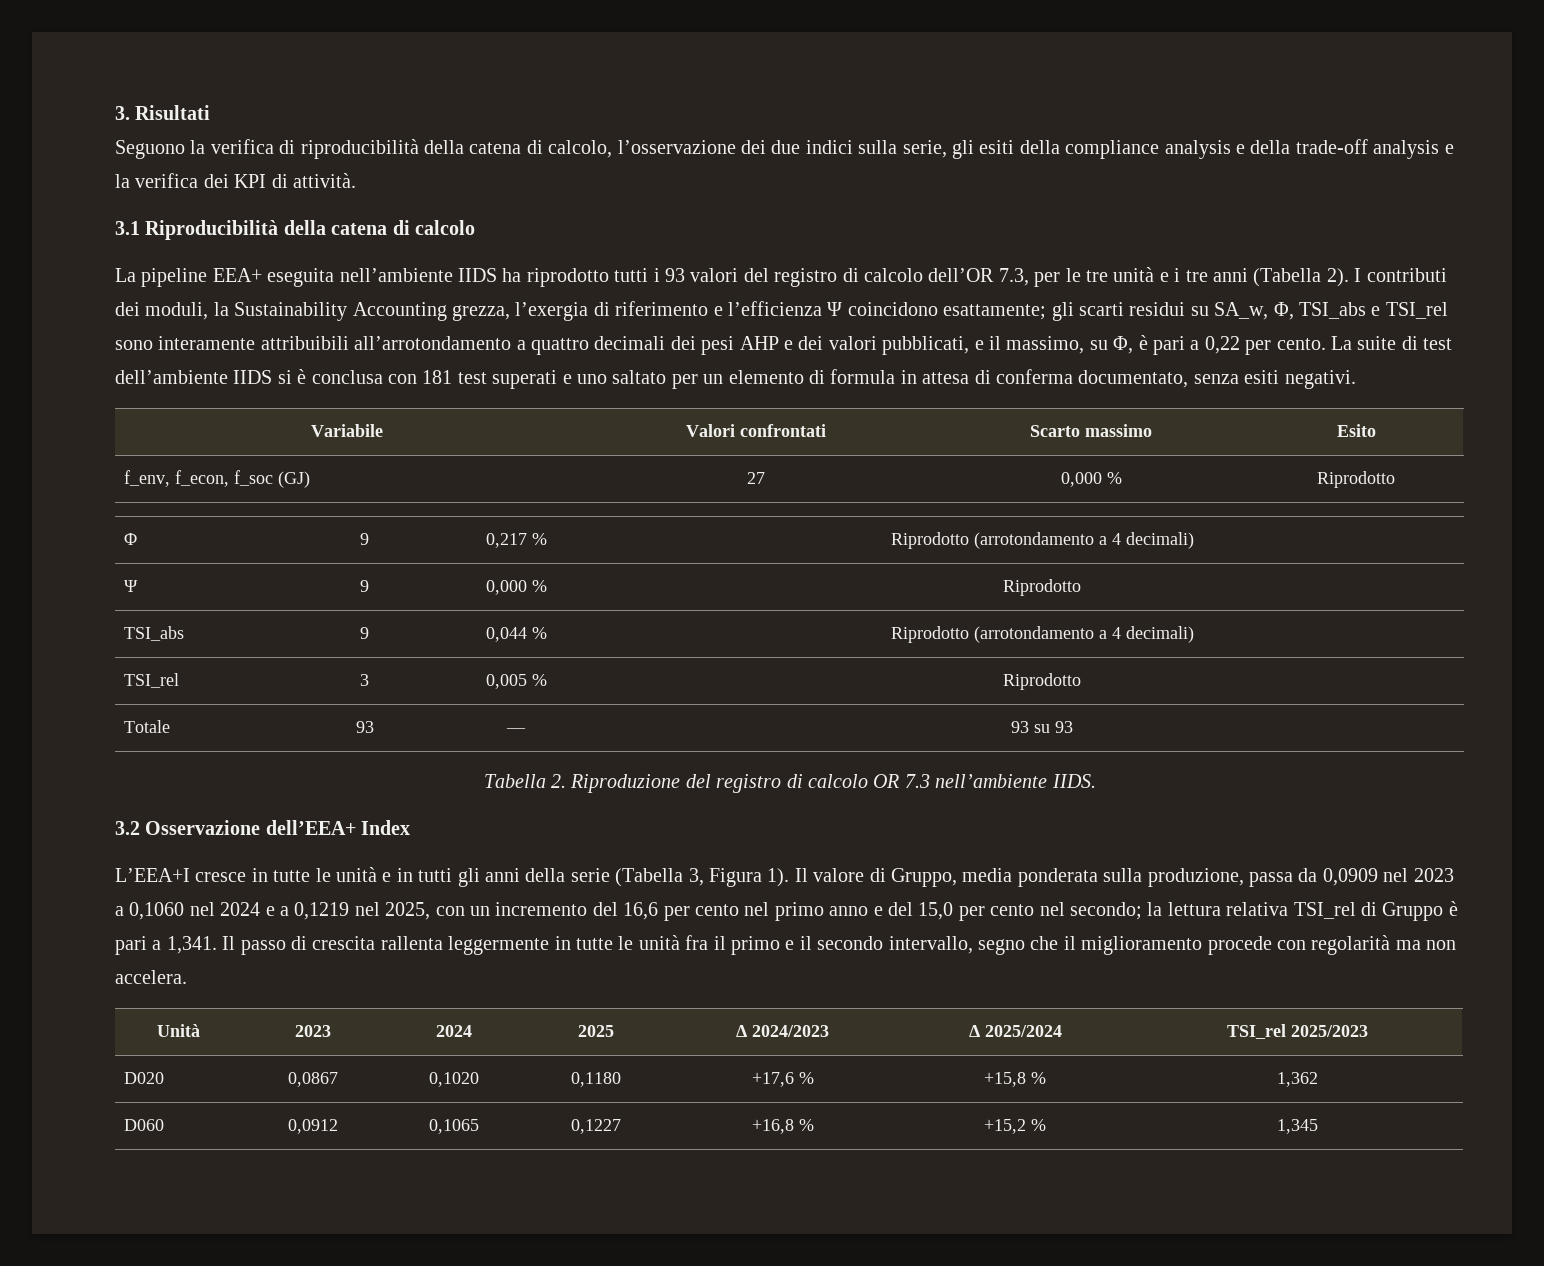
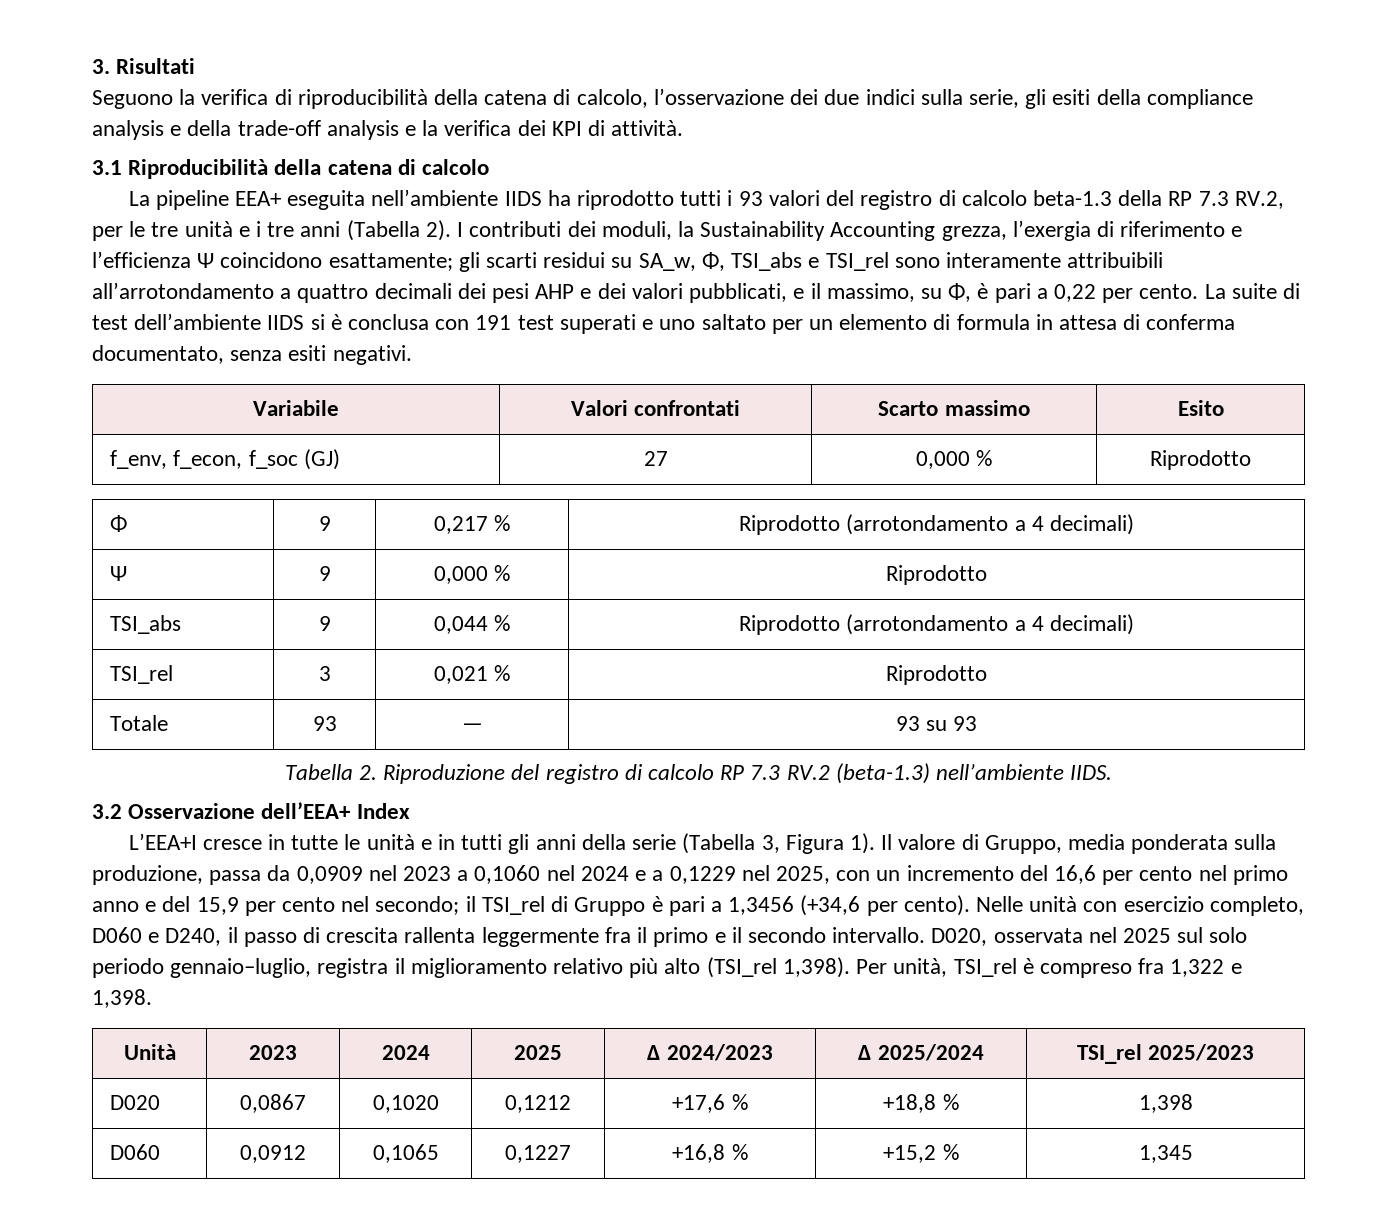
[928,268,1029,286] dell’OR 7.3, -> [1032,190,1284,209] beta-1.3 della RP 7.3 RV.2,
[422,370,453,384] 181 -> [475,315,512,330] 191
[485,674,527,689] 0,005 -> [433,666,488,684] 0,021
[873,774,930,788] OR 7.3 -> [720,763,930,784] RP 7.3 RV.2 (beta-1.3)
[294,902,350,920] 0,1219 -> [669,866,736,884] 0,1229
[918,902,954,920] 15,0 -> [196,897,239,915] 15,9
[1147,902,1289,916] la lettura relativa -> [465,896,476,912] il
[166,936,236,954] 1,341. Il -> [728,895,1304,916] [92,927,238,946] 1,3456 (+34,6 per cento). Nelle unità con esercizio completo, D060 e D240, il
[554,935,680,950] in tutte le unità -> (599, 937) none
[888,935,1457,955] [115,970,187,984] intervallo, segno che il miglioramento procede con regolarità ma non accelera. -> [832,927,1248,946] [92,957,1242,978] [92,989,152,1008] intervallo. D020, osservata nel 2025 sul solo periodo gennaio–luglio, registra il miglioramento relativo più alto (TSI_rel 1,398). Per unità, TSI_rel è compreso fra 1,322 e 1,398.
[570,1072,621,1087] 0,1180 -> [505,1095,571,1113] 0,1212
[984,1072,1046,1087] [1276,1072,1318,1087] +15,8 % | 1,362 -> [883,1094,959,1113] [1138,1094,1193,1113] +18,8 % | 1,398

